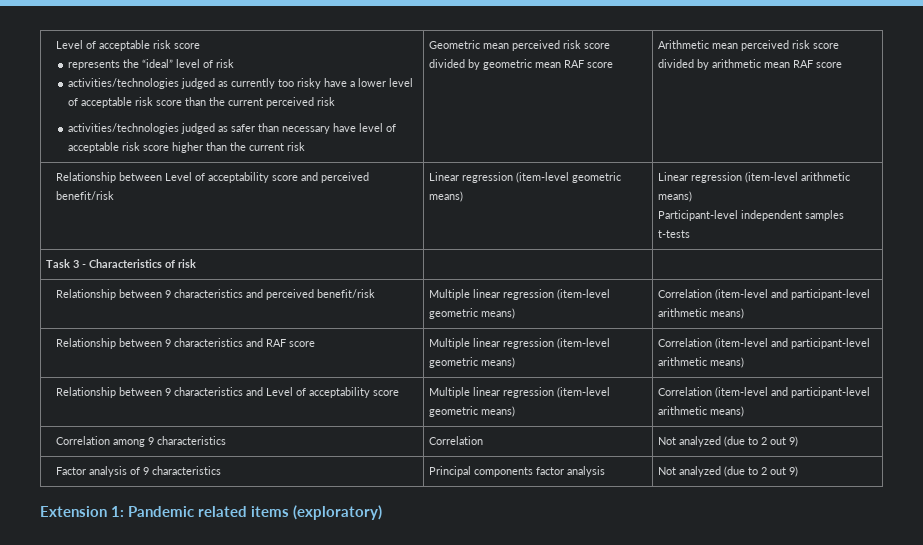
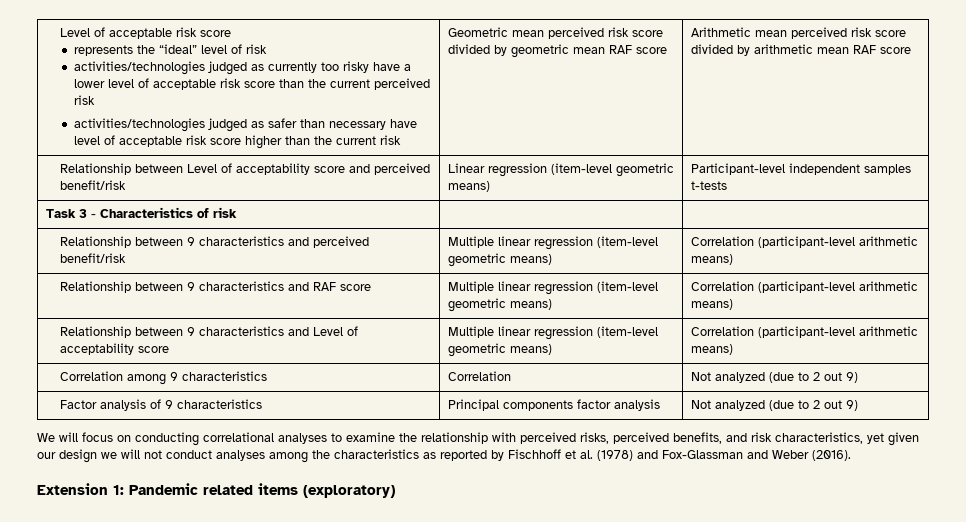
[658,172,851,183] [658,191,693,202] Linear regression (item-level arithmetic means) // -> (490, 186) none
[715,289,871,300] (item-level and participant-level -> [757,236,855,248] (participant-level
[715,338,871,349] (item-level and participant-level -> [757,281,855,293] (participant-level
[715,387,871,398] (item-level and participant-level -> [757,326,855,338] (participant-level
(799, 471) none -> [37,432,919,446] [37,449,851,463] // We will focus on conducting correlational analyses to examine the relationship with perceived risks, perceived benefits, and risk characteristics, yet given our design we will not conduct analyses among the characteristics as reported by Fischhoff et al. (1978) and Fox-Glassman and Weber (2016).

